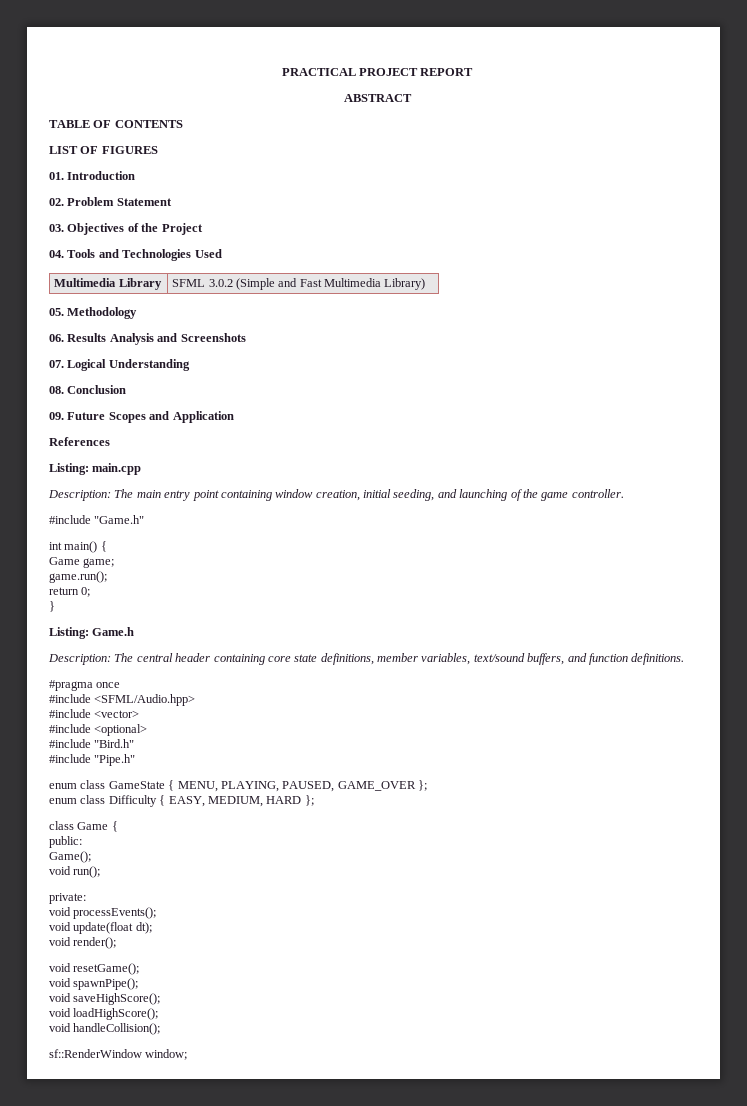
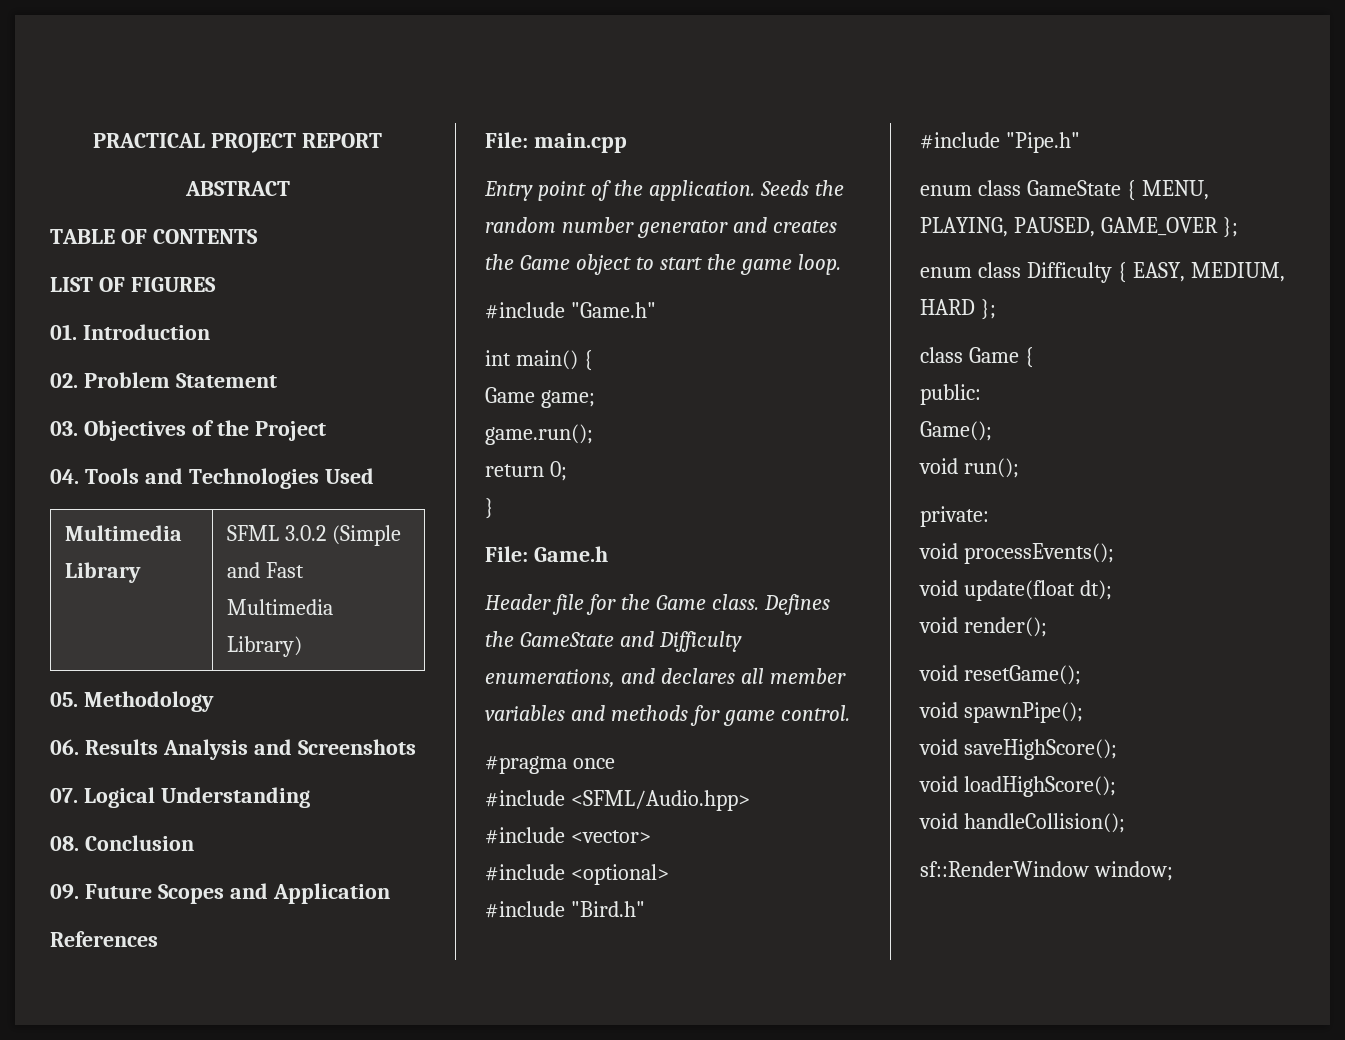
[49,463,89,475] Listing: -> [485,132,528,148] File:
[48,489,624,501] Description: The main entry point containing window creation, initial seeding, and launching of the game controller. -> [484,180,844,201] [485,217,837,238] [485,254,841,275] Entry point of the application. Seeds the random number generator and creates the Game object to start the game loop.
[49,627,89,639] Listing: -> [485,546,528,562] File:
[48,653,685,665] Description: The central header containing core state definitions, member variables, text/sound buffers, and function definitions. -> [485,594,830,615] [485,631,742,652] [485,668,846,688] [485,705,850,726] Header file for the Game class. Defines the GameState and Difficulty enumerations, and declares all member variables and methods for game control.

